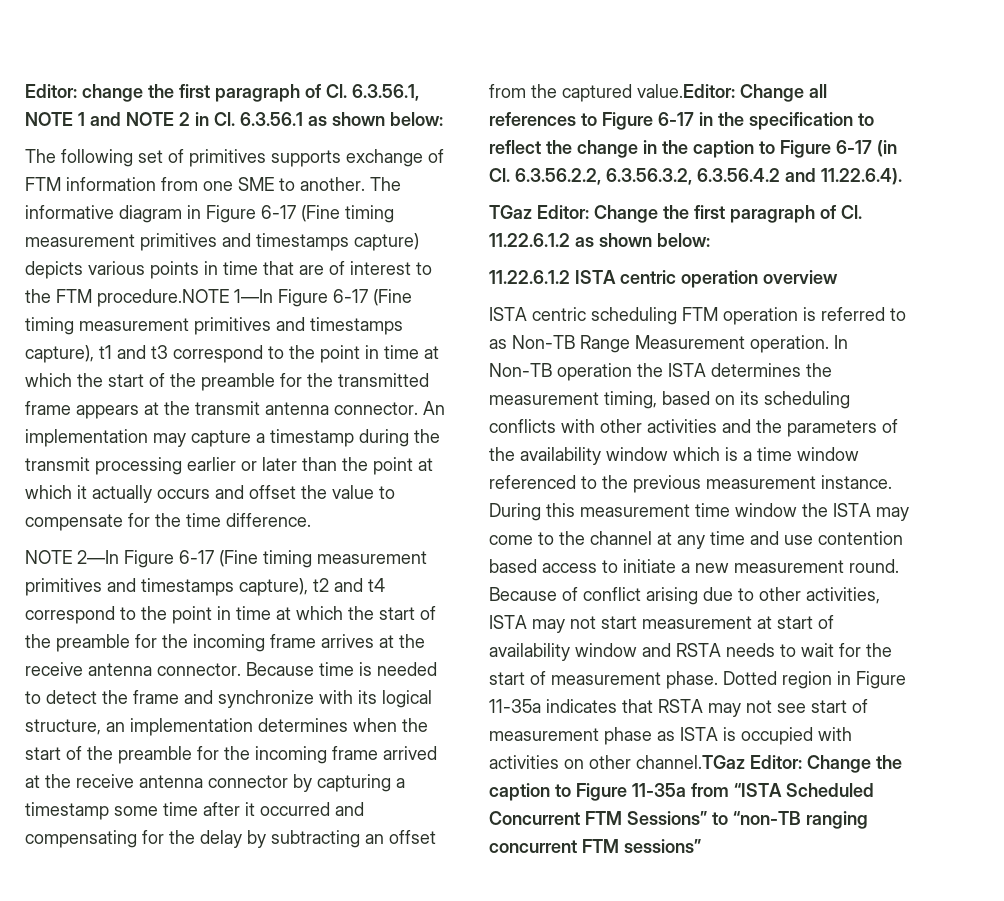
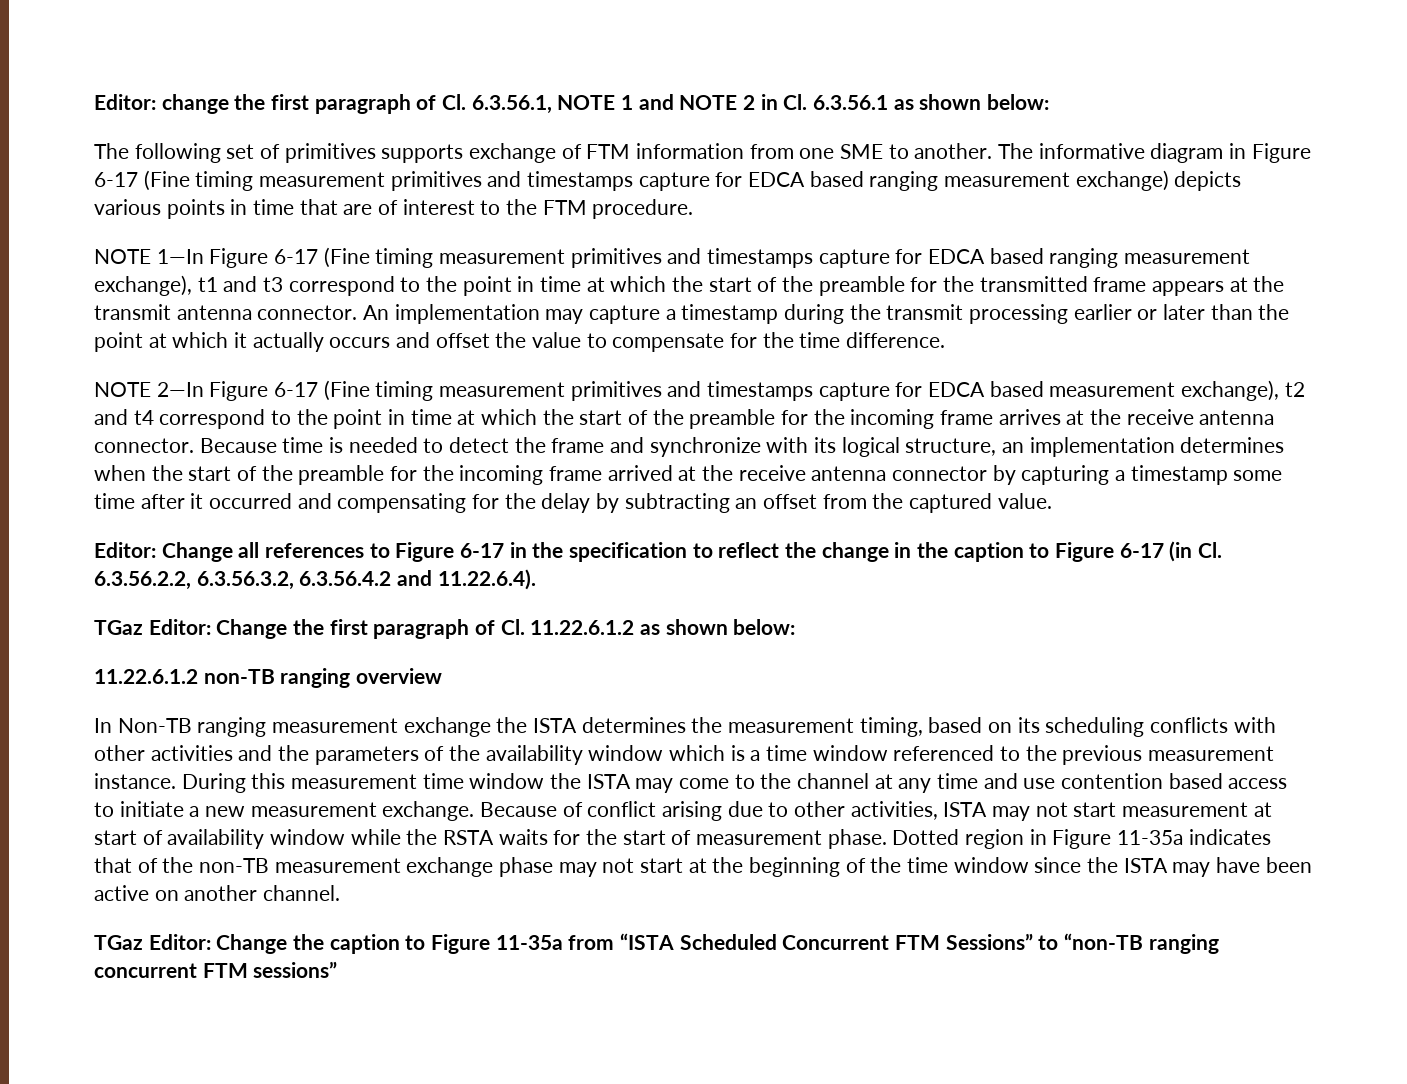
[354,233,419,251] capture) -> [638,170,1169,191] capture for EDCA based ranging measurement exchange)
[97,289,229,307] procedure.NOTE -> [592,199,694,219] [94,249,151,264] procedure. // NOTE
[25,345,94,363] capture), -> [818,248,1251,268] [94,275,192,296] capture for EDCA based ranging measurement exchange),
[239,578,308,596] capture), -> [818,380,1280,401] capture for EDCA based measurement exchange),
[637,84,735,98] value.Editor: -> [997,493,1052,509] [94,542,156,558] value. // Editor:
[575,270,838,288] [489,307,906,325] [489,335,848,353] [489,363,632,381] ISTA centric operation overview // ISTA centric scheduling FTM operation is referred to as Non-TB Range Measurement operation. In Non-TB operation -> [203,668,443,688] [94,717,491,737] non-TB ranging overview // In Non-TB ranging measurement exchange
[849,559,899,573] round. -> [382,801,475,821] exchange.
[642,643,834,657] and RSTA needs to wait -> [350,829,548,845] while the RSTA waits
[658,699,868,717] [489,727,852,745] [489,755,745,769] RSTA may not see start of measurement phase as ISTA is occupied with activities on other channel.TGaz -> [137,857,1312,877] [94,885,341,901] [94,935,143,950] of the non-TB measurement exchange phase may not start at the beginning of the time window since the ISTA may have been active on another channel. // TGaz

